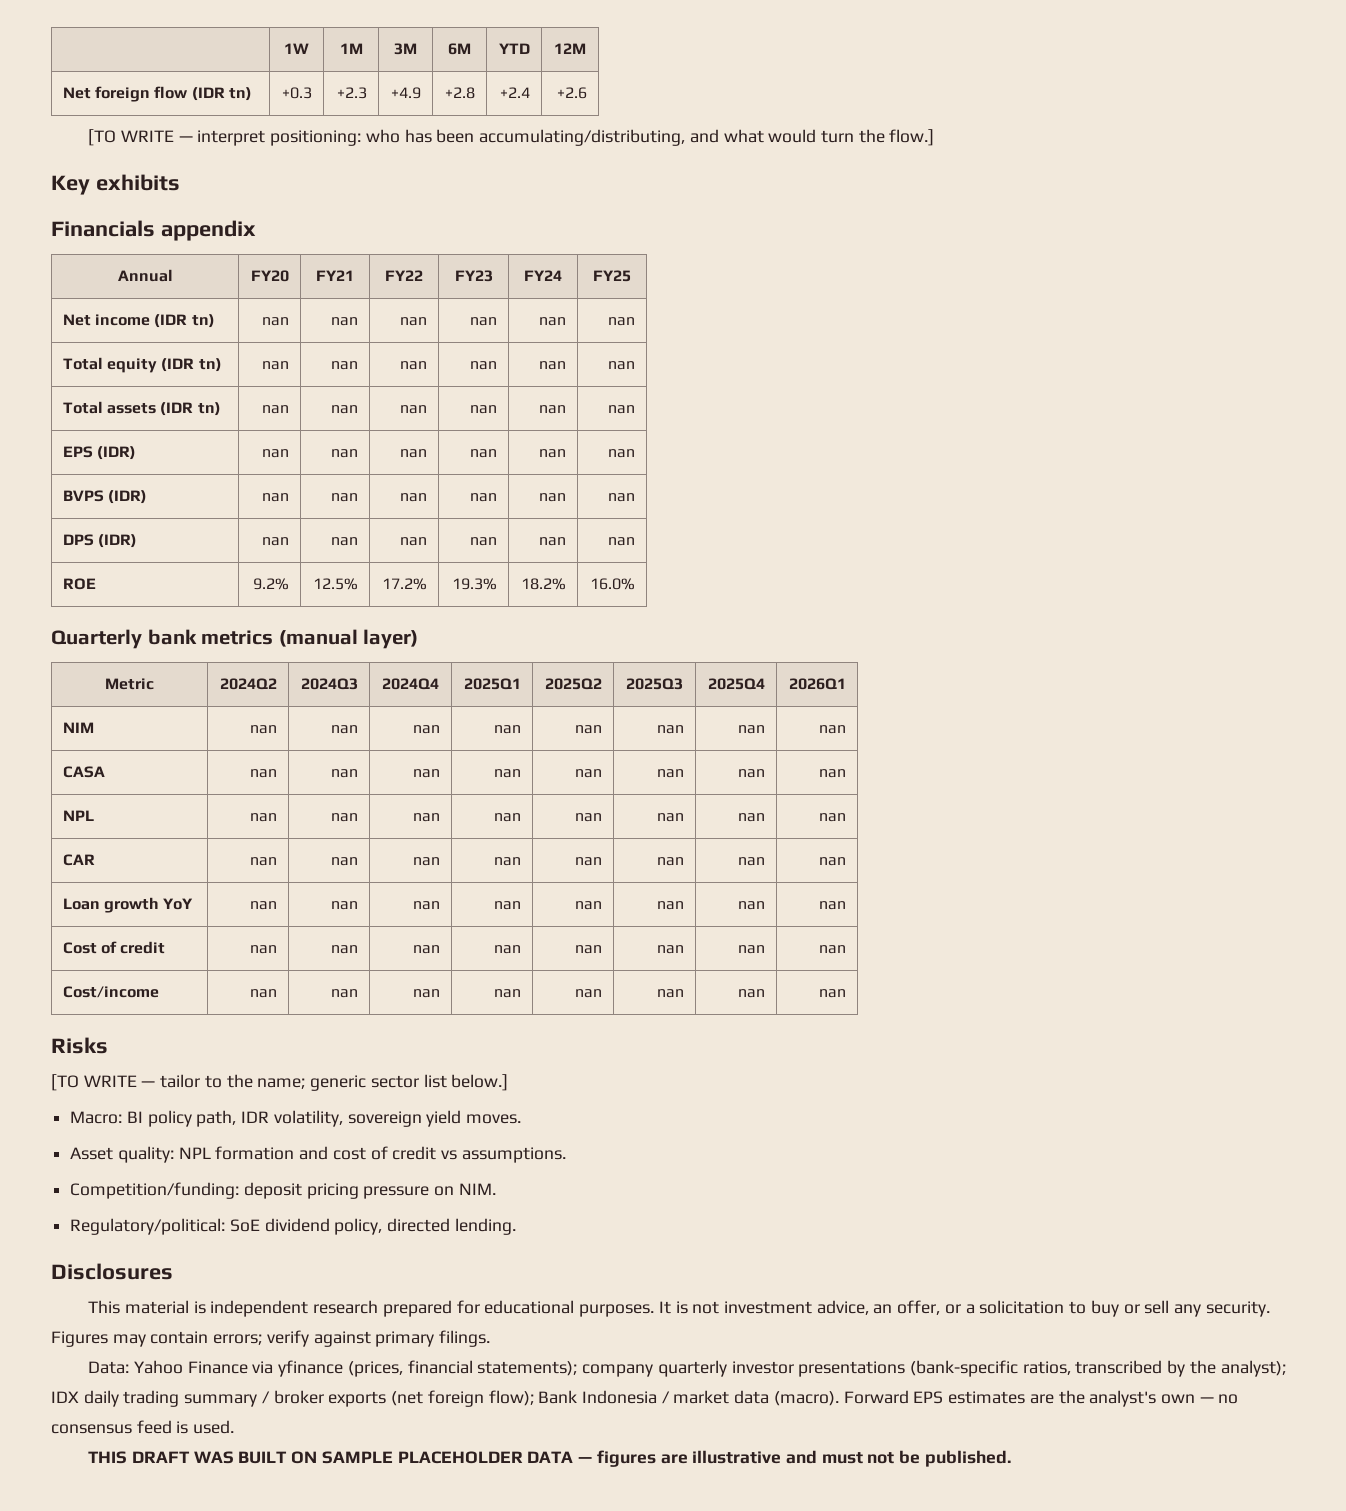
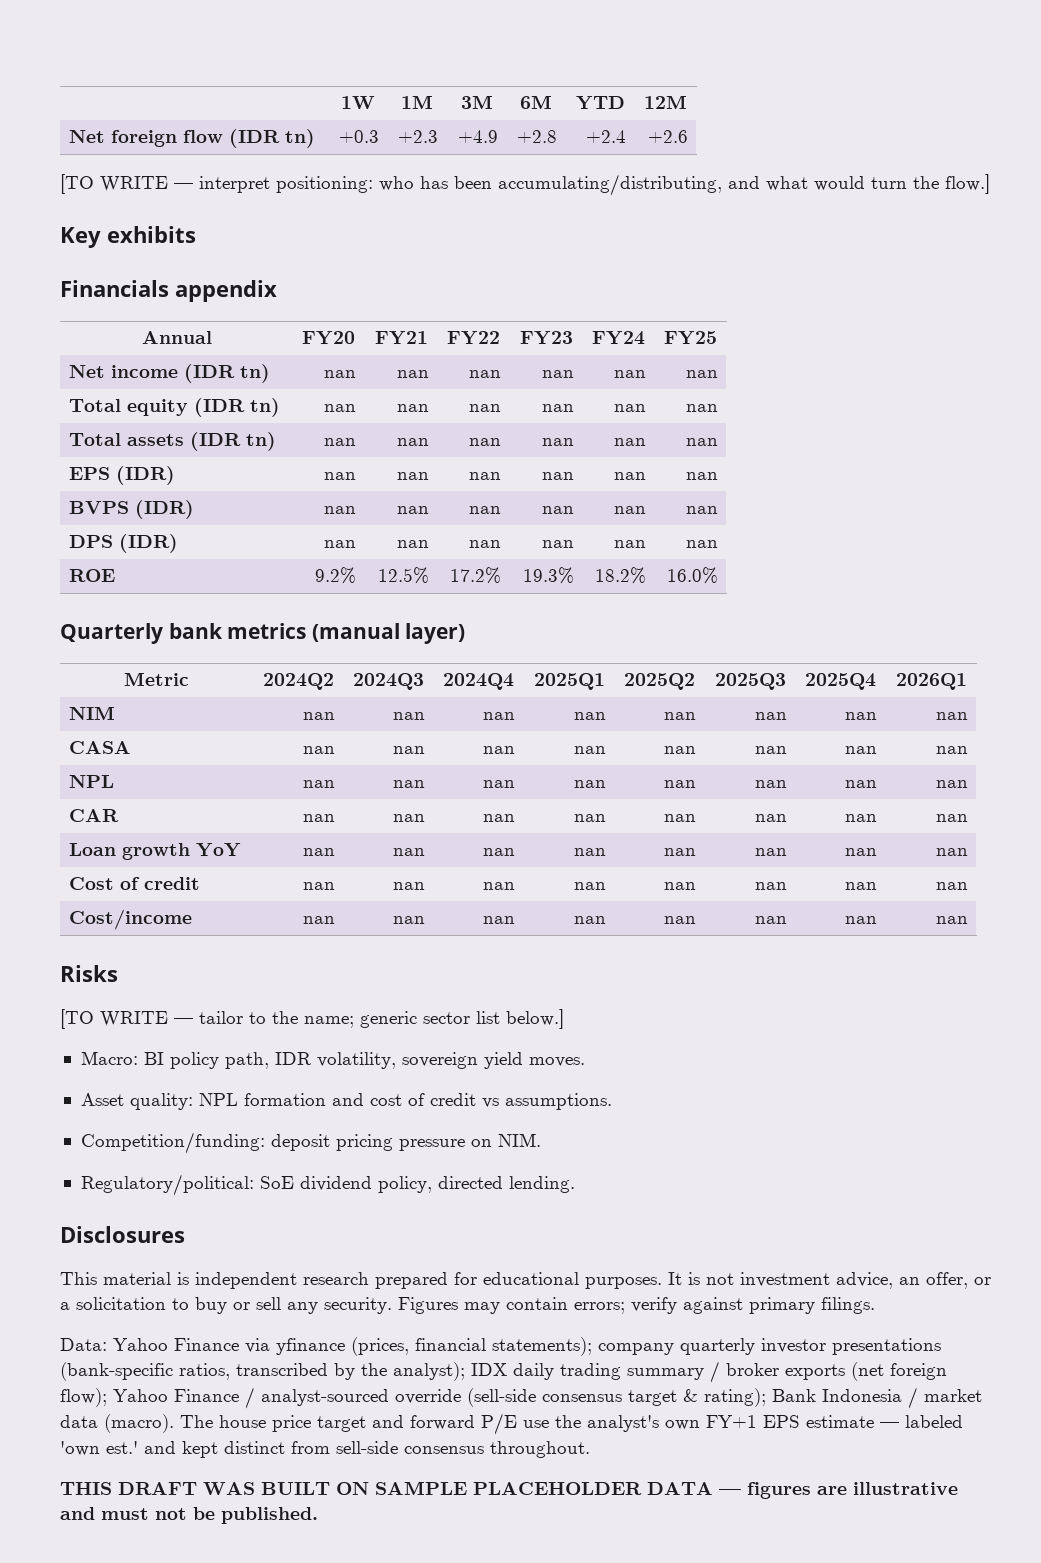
(534, 1398) none -> [113,1387,766,1409] Yahoo Finance / analyst-sourced override (sell-side consensus target & rating);
[843,1390,1239,1407] [51,1420,235,1434] Forward EPS estimates are the analyst's own — no consensus feed is used. -> [180,1413,963,1435] [60,1441,590,1458] The house price target and forward P/E use the analyst's own FY+1 EPS estimate — labeled 'own est.' and kept distinct from sell-side consensus throughout.

